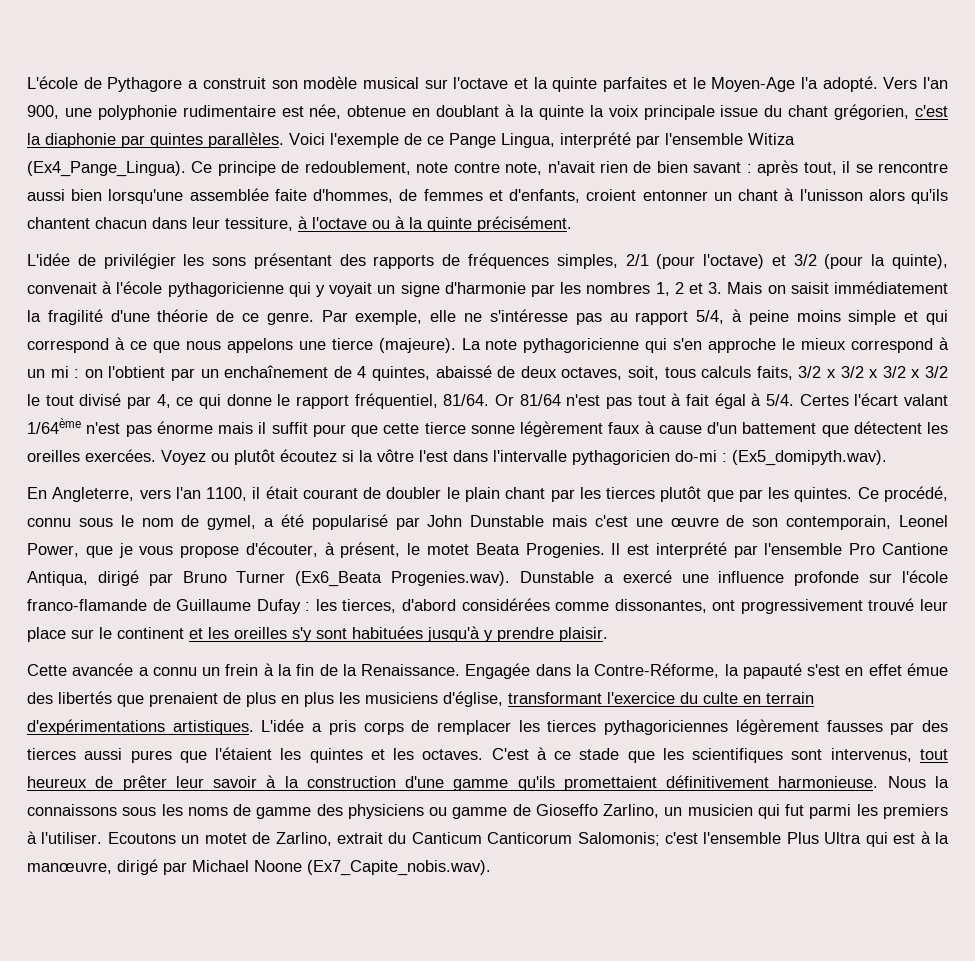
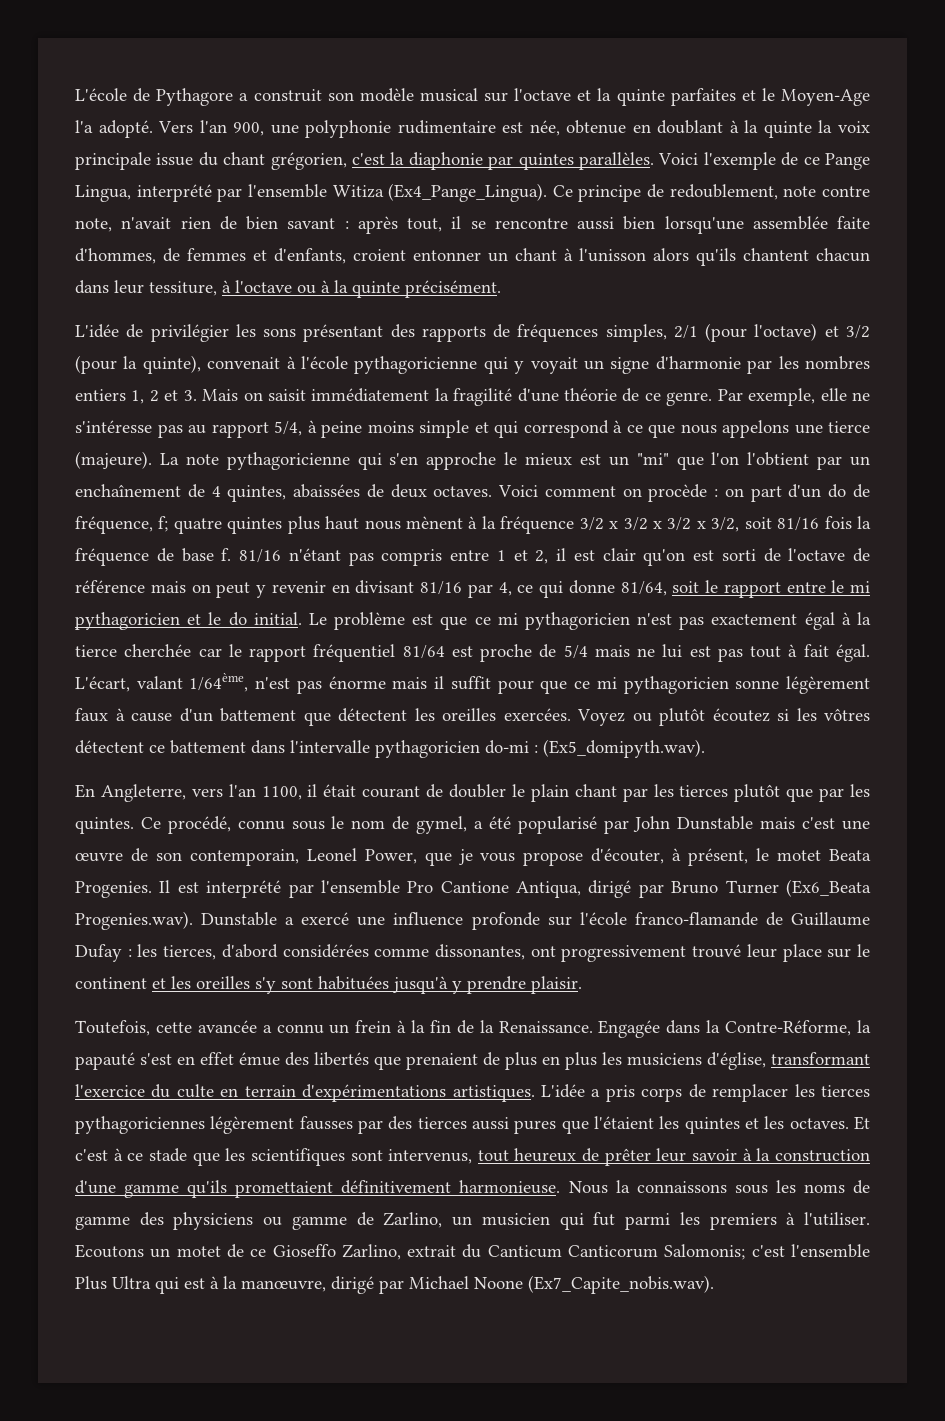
(651, 288) none -> [75,389,126,401] entiers
[851,337,950,353] [27,366,103,378] correspond à un mi : on -> [579,452,740,470] est un "mi" que l'on
[435,365,492,378] abaissé -> [293,484,361,498] abaissées
[561,366,793,380] octaves, soit, tous calculs faits, -> [433,484,870,502] [75,516,575,534] octaves. Voici comment on procède : on part d'un do de fréquence, f; quatre quintes plus haut nous mènent à la fréquence
[925,366,949,378] [27,393,122,406] 3/2 le tout divisé -> [711,516,872,532] [75,548,870,566] [75,580,462,598] 3/2, soit 81/16 fois la fréquence de base f. 81/16 n'étant pas compris entre 1 et 2, il est clair qu'on est sorti de l'octave de référence mais on peut y revenir en divisant 81/16
[277,393,948,409] [27,418,81,434] le rapport fréquentiel, 81/64. Or 81/64 n'est pas tout à fait égal à 5/4. Certes l'écart valant 1/64ème -> [620,580,870,598] [75,612,871,630] [75,644,871,662] [75,672,249,692] 81/64, soit le rapport entre le mi pythagoricien et le do initial. Le problème est que ce mi pythagoricien n'est pas exactement égal à la tierce cherchée car le rapport fréquentiel 81/64 est proche de 5/4 mais ne lui est pas tout à fait égal. L'écart, valant 1/64ème,
[383,422,466,434] cette tierce -> [574,676,729,694] ce mi pythagoricien
[359,449,448,462] la vôtre l'est -> [796,708,870,721] [75,740,246,754] les vôtres détectent ce battement
[27,664,67,676] Cette -> [75,1020,192,1036] Toutefois, cette
[491,748,529,760] C'est -> [854,1116,871,1130] [75,1149,108,1161] Et c'est
[535,804,598,816] Gioseffo -> (374, 1219) none
(271, 838) none -> [250,1244,336,1257] ce Gioseffo

